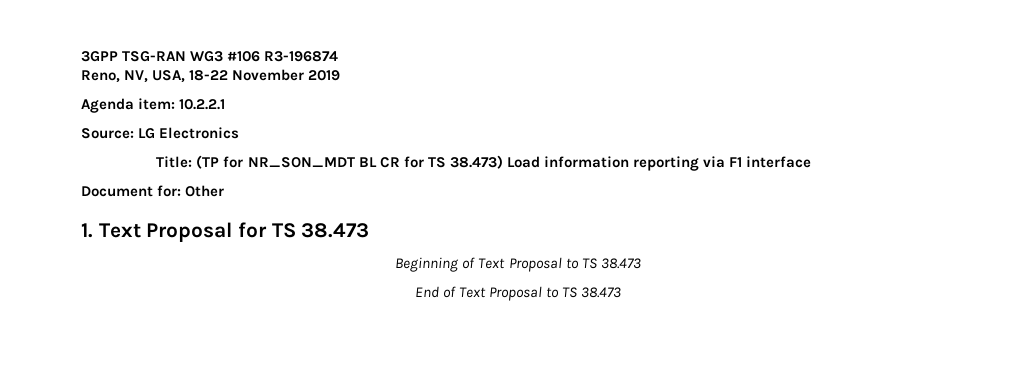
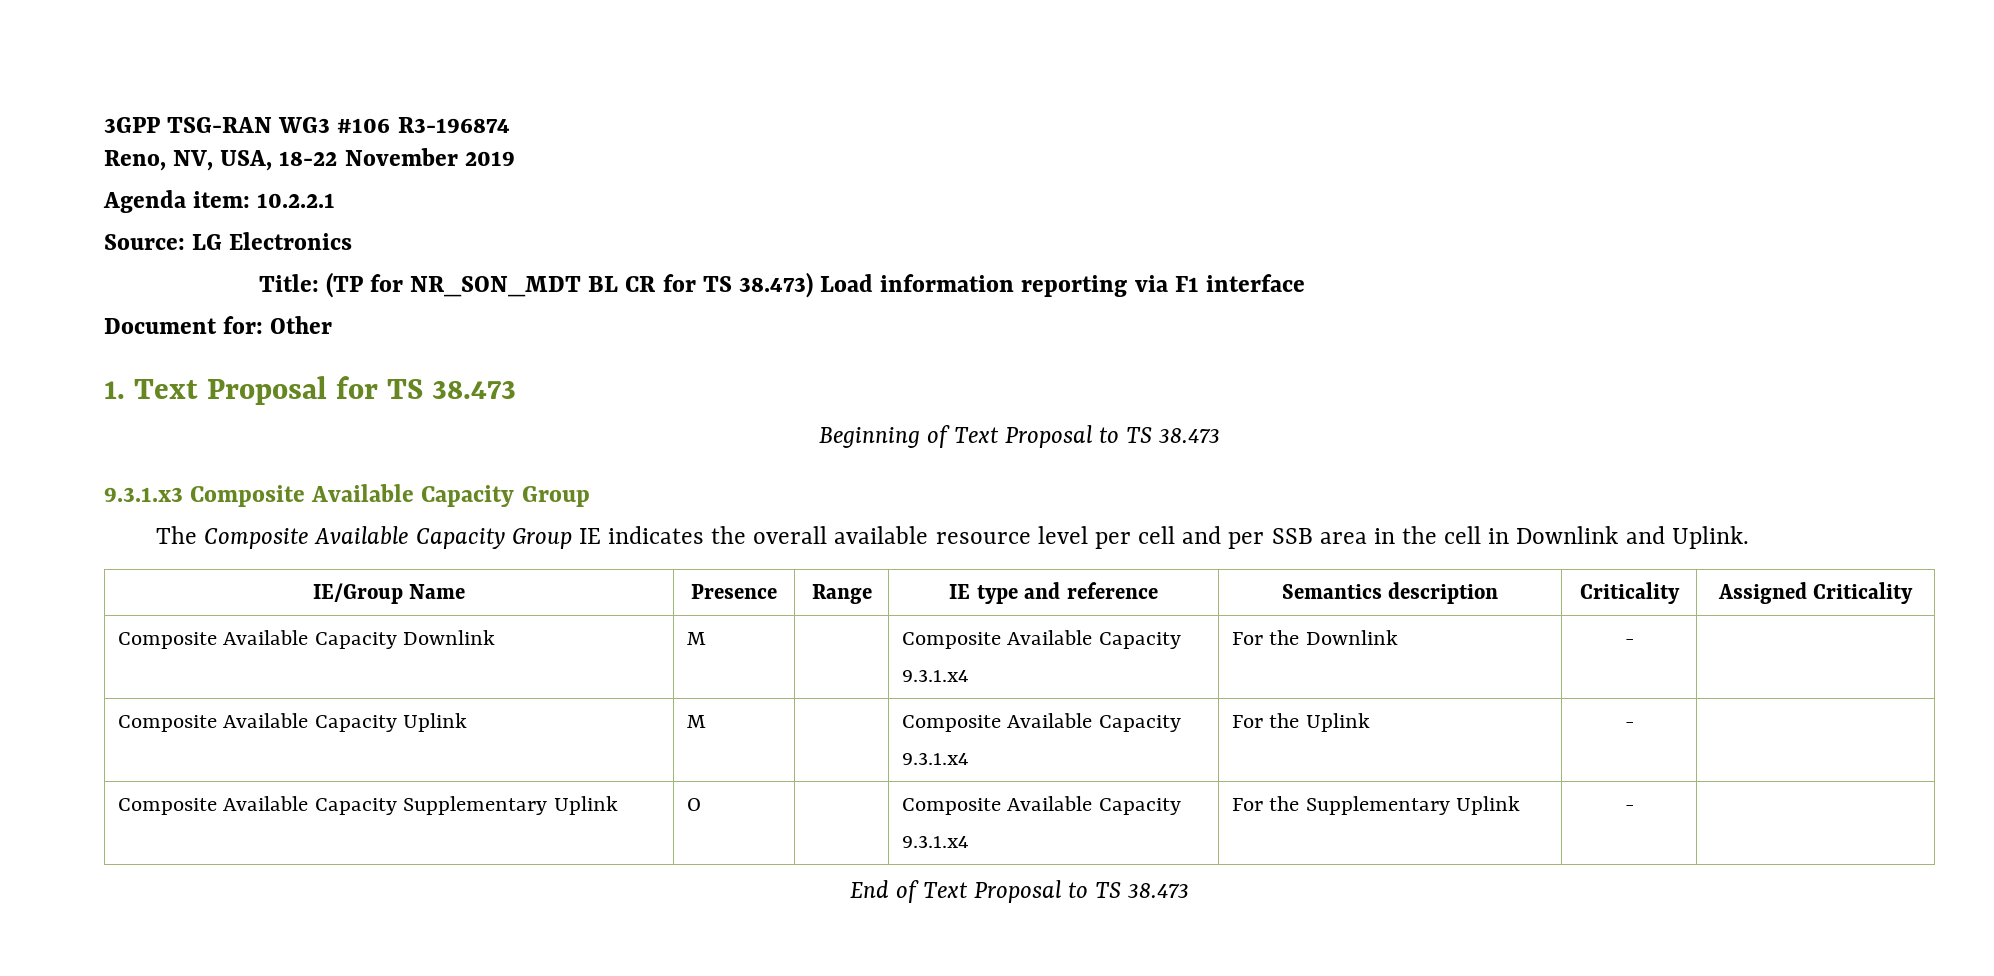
(641, 263) none -> [104,484,590,507] [156,526,1749,549] [312,583,466,604] [691,584,777,599] [811,584,872,604] [949,582,1158,604] [1281,582,1499,604] [1579,582,1680,604] [1717,582,1914,604] [117,630,496,649] [686,632,706,645] [901,630,1181,649] [901,669,969,682] [1231,630,1398,645] [1624,639,1634,645] [117,713,468,732] [686,715,706,728] [901,713,1181,732] [901,752,969,765] [1231,713,1370,732] [1624,722,1634,728] [117,796,618,815] [686,798,701,811] [901,796,1181,815] [901,835,969,848] [1231,796,1521,815] [1624,805,1634,811] // 9.3.1.x3 Composite Available Capacity Group // The Composite Available Capacity Group IE indicates the overall available resource level per cell and per SSB area in the cell in Downlink and Uplink. // IE/Group Name | Presence | Range | IE type and reference | Semantics description | Criticality | Assigned Criticality // Composite Available Capacity Downlink | M | | Composite Available Capacity // 9.3.1.x4 | For the Downlink | - | // Composite Available Capacity Uplink | M | | Composite Available Capacity // 9.3.1.x4 | For the Uplink | - | // Composite Available Capacity Supplementary Uplink | O | | Composite Available Capacity // 9.3.1.x4 | For the Supplementary Uplink | - |

